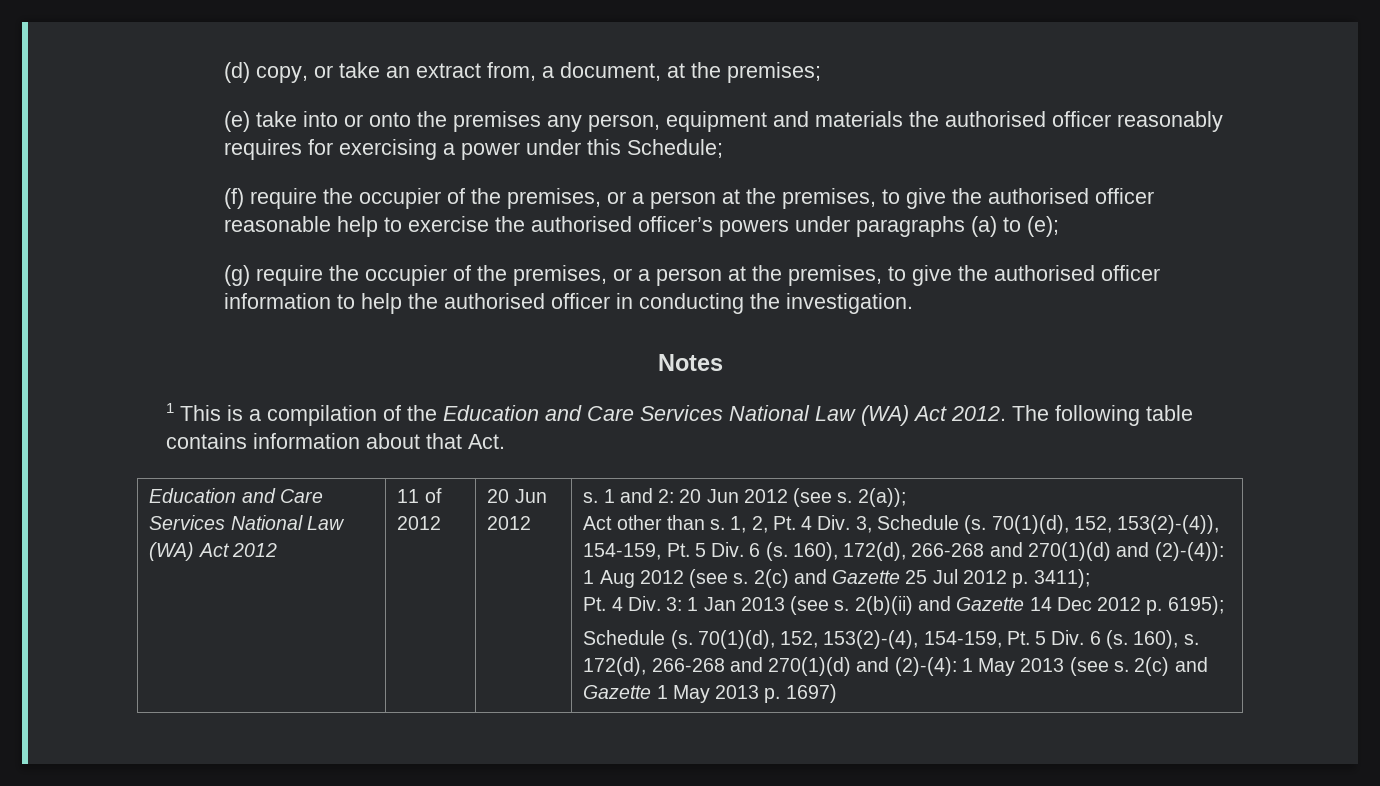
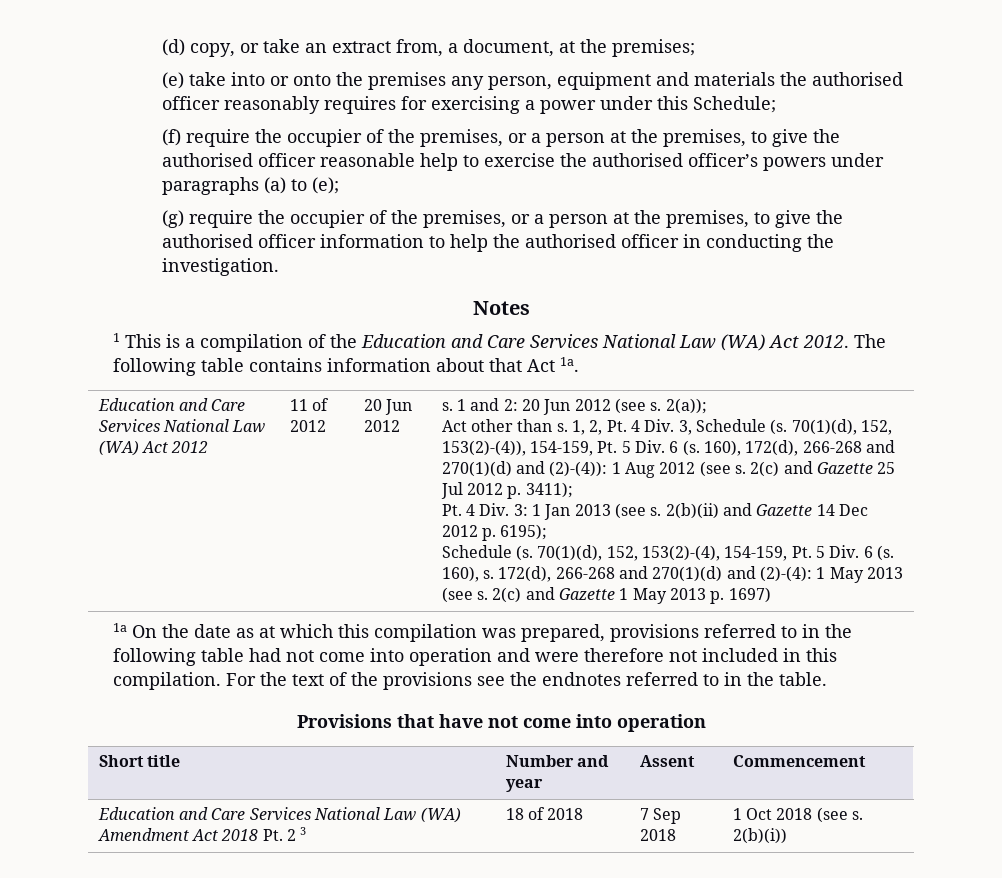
[467,434,505,449] Act. -> [526,357,579,372] Act 1a.
(837, 693) none -> [112,623,852,642] [112,648,837,666] [112,672,827,690] [296,714,706,732] [98,755,181,767] [505,755,610,767] [505,779,543,792] [639,755,695,767] [732,755,866,767] [97,807,461,823] [97,827,307,841] [505,807,584,820] [639,808,682,824] [639,829,676,841] [732,807,864,823] [732,828,787,844] // 1a On the date as at which this compilation was prepared, provisions referred to in the following table had not come into operation and were therefore not included in this compilation. For the text of the provisions see the endnotes referred to in the table. // Provisions that have not come into operation // Short title | Number and year | Assent | Commencement // Education and Care Services National Law (WA) Amendment Act 2018 Pt. 2 3 | 18 of 2018 | 7 Sep 2018 | 1 Oct 2018 (see s. 2(b)(i))

